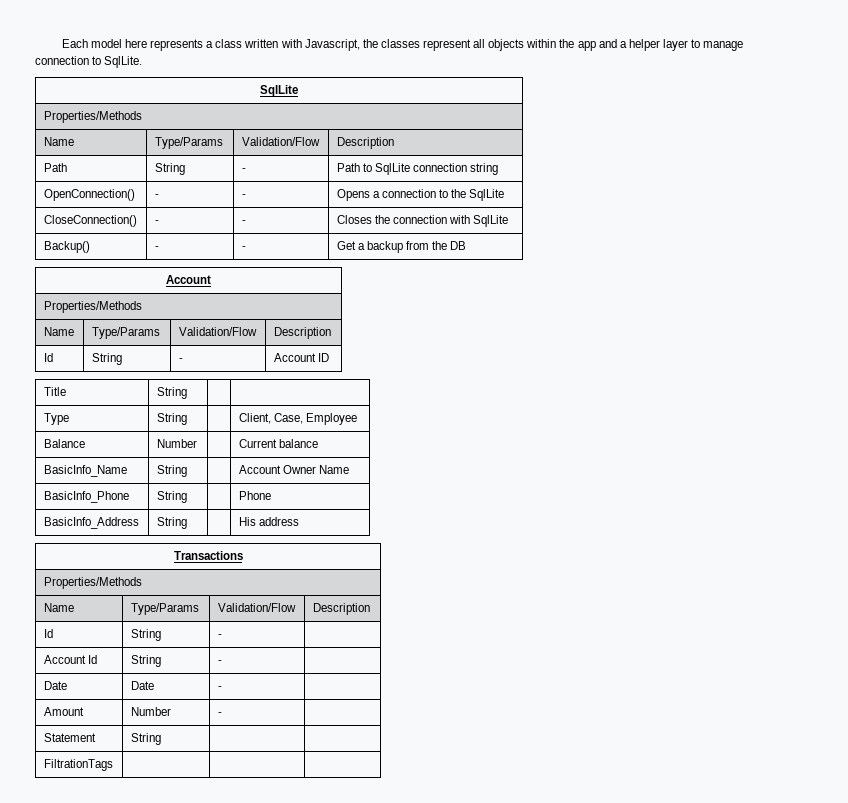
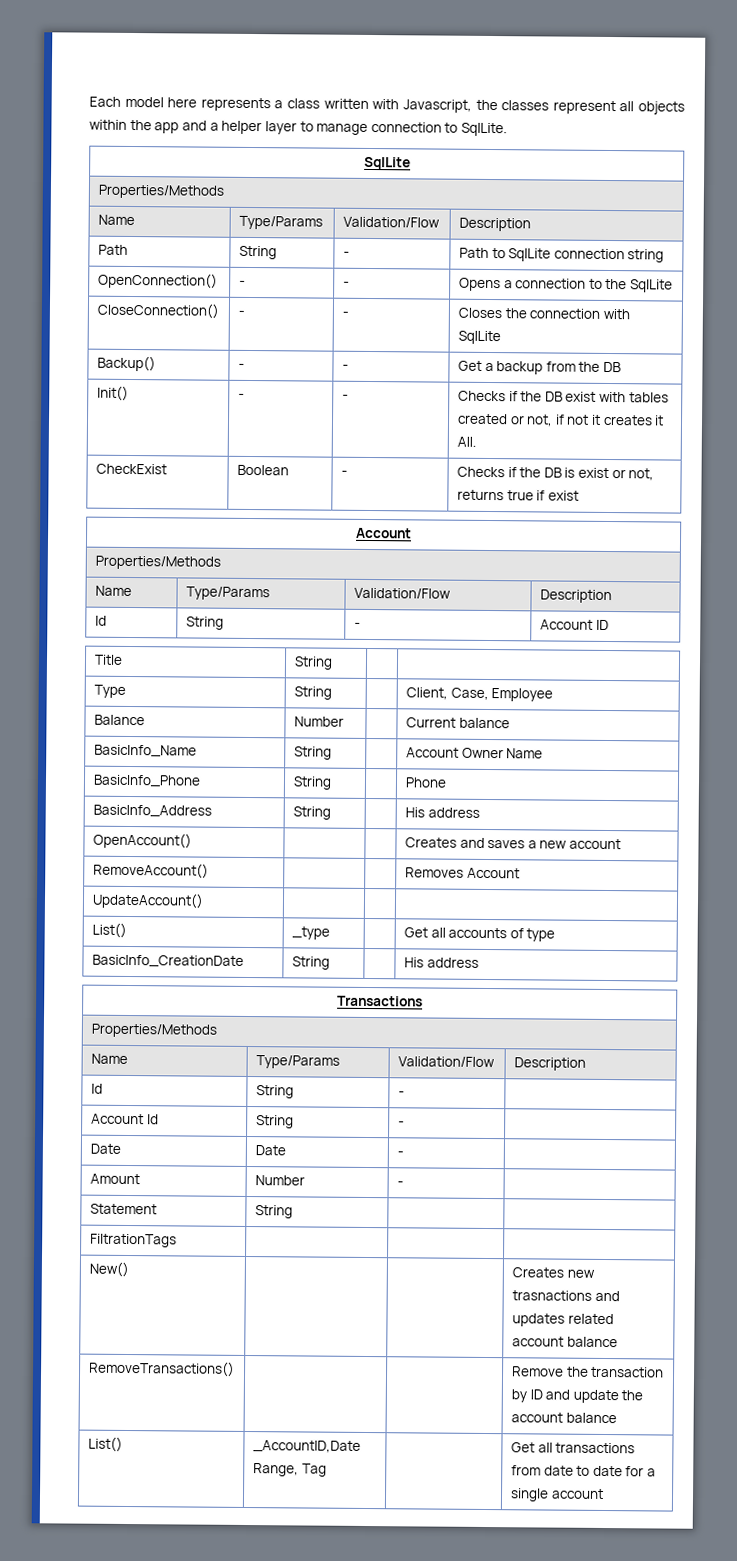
(467, 245) none -> [96,385,129,401] [237,393,245,399] [341,394,349,400] [457,390,669,403] [456,413,665,427] [456,436,476,447] [95,463,167,475] [236,464,289,476] [340,470,348,476] [456,466,655,481] [456,489,579,501] // Init() | - | - | Checks if the DB exist with tables created or not, if not it creates it All. // CheckExist | Boolean | - | Checks if the DB is exist or not, returns true if exist
(299, 521) none -> [92,832,192,849] [404,837,622,850] [92,862,209,879] [404,867,520,879] [91,892,204,909] [91,922,127,938] [291,926,330,940] [403,927,556,942] [91,954,244,968] [291,956,330,970] [403,957,479,968] // OpenAccount() | | | Creates and saves a new account // RemoveAccount() | | | Removes Account // UpdateAccount() | | | // List() | _type | | Get all accounts of type // BasicInfo_CreationDate | String | | His address
(113, 765) none -> [88,1261,129,1278] [511,1267,595,1278] [511,1290,620,1302] [511,1313,614,1327] [511,1336,618,1348] [88,1360,235,1377] [511,1366,665,1378] [510,1389,644,1404] [510,1412,617,1424] [87,1436,123,1452] [252,1440,361,1453] [252,1463,327,1477] [510,1442,636,1454] [510,1465,657,1477] [509,1488,604,1502] // New() | | | Creates new trasnactions and updates related account balance // RemoveTransactions() | | | Remove the transaction by ID and update the account balance // List() | _AccountID,Date Range, Tag | | Get all transactions from date to date for a single account

